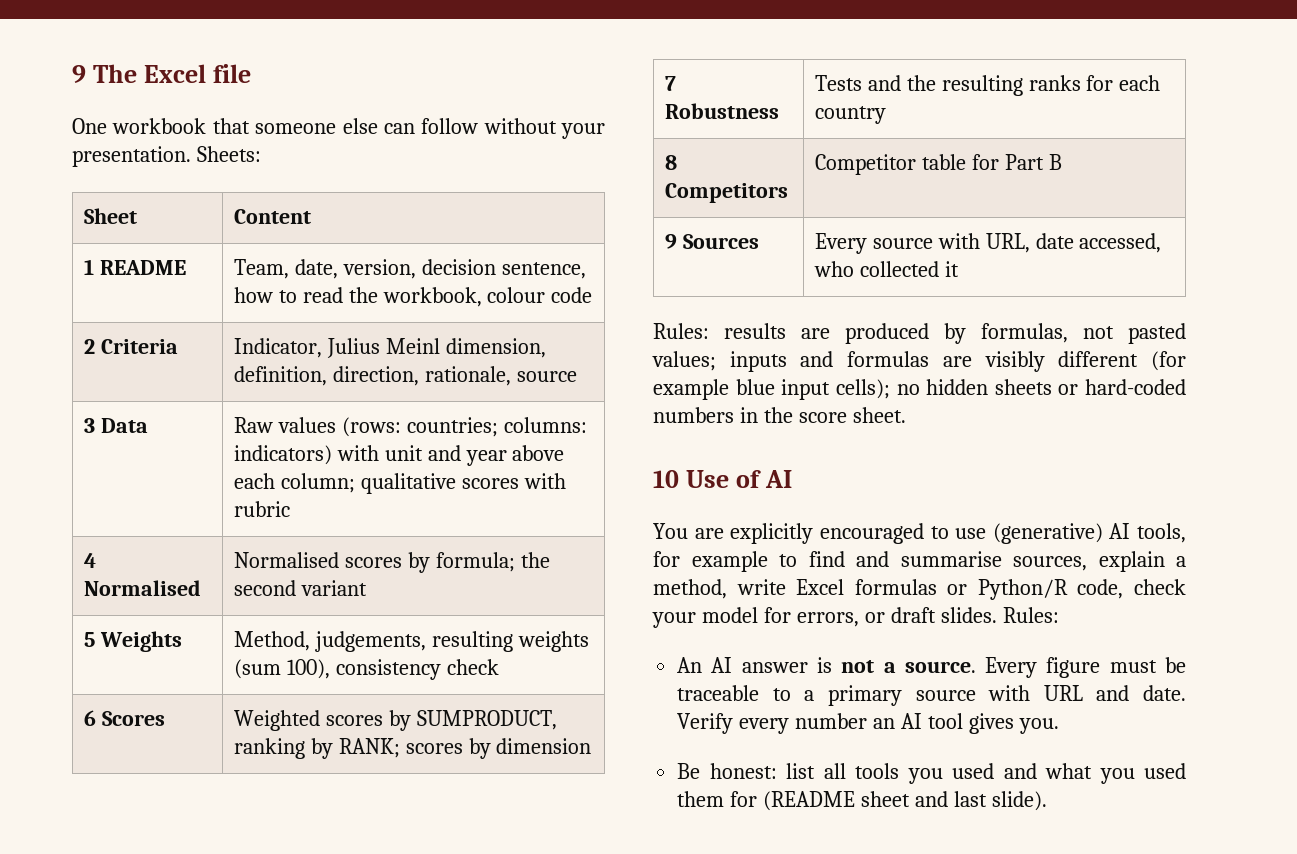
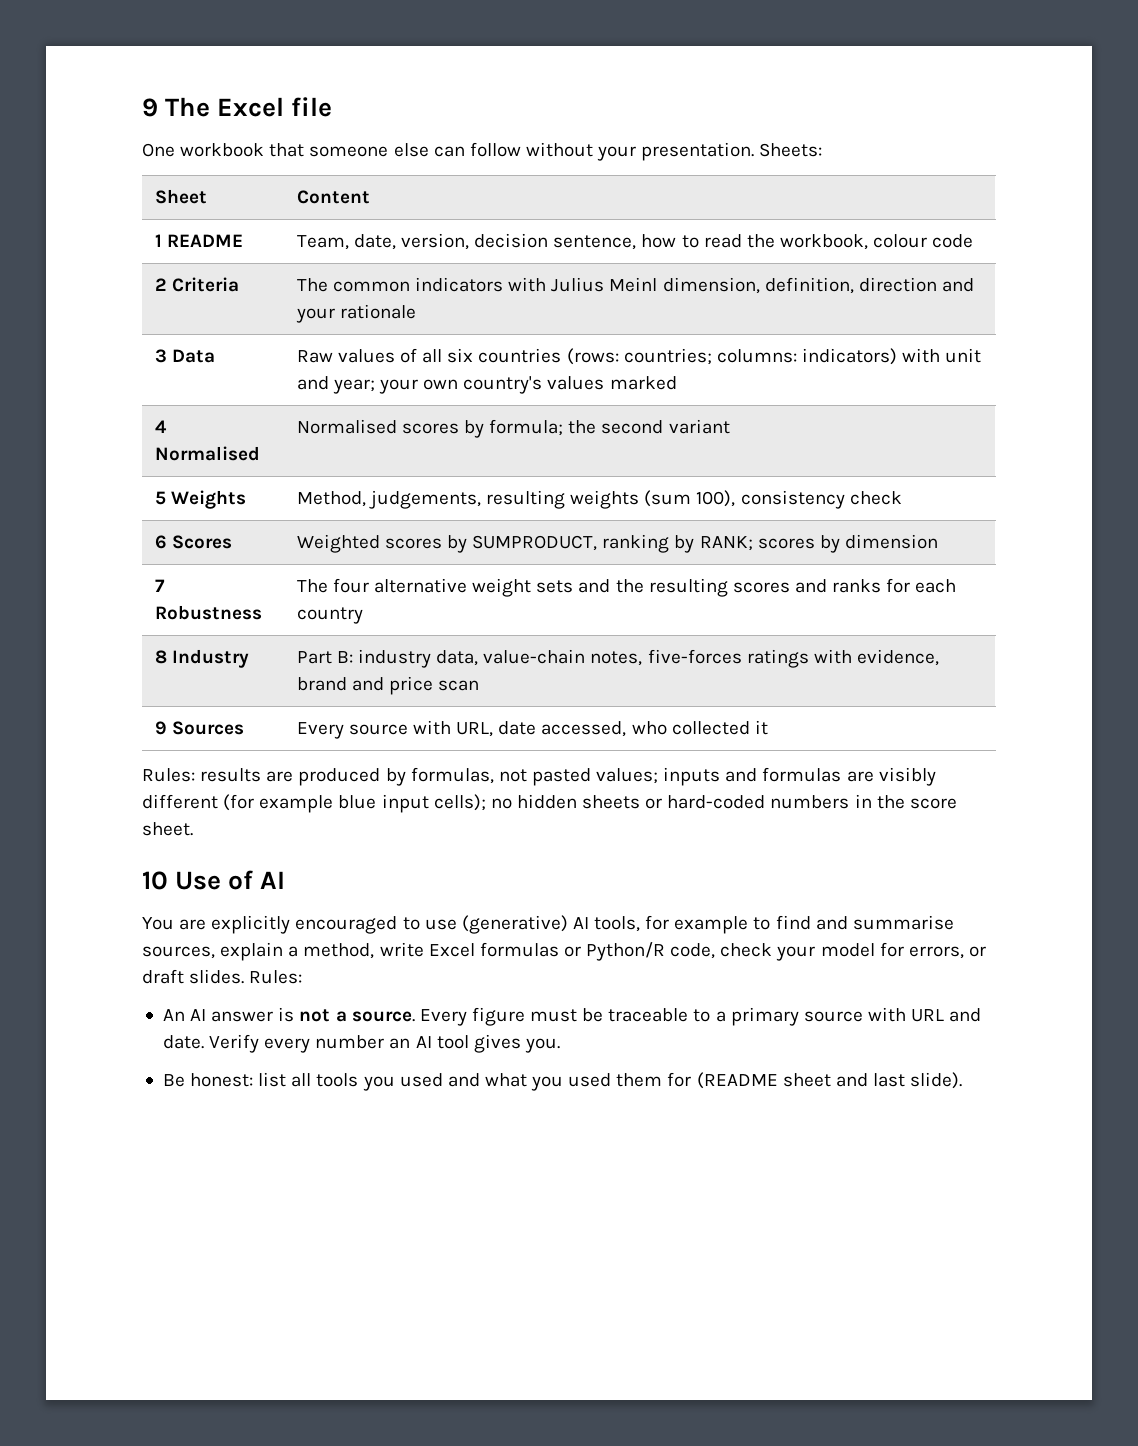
[233,338,546,358] [233,366,577,386] Indicator, Julius Meinl dimension, definition, direction, rationale, source -> [296,277,974,294] [295,304,416,323] The common indicators with Julius Meinl dimension, definition, direction and your rationale
(336, 425) none -> [400,348,562,363] of all six countries
[465,445,565,466] [233,473,566,494] [233,501,290,517] year above each column; qualitative scores with rubric -> [332,376,677,394] year; your own country's values marked
[814,75,862,91] Tests -> [296,578,574,597] The four alternative weight sets
(1023, 85) none -> [732,579,827,593] scores and
[664,183,788,203] [814,154,1062,175] Competitors | Competitor table for Part B -> [171,649,249,668] [296,649,939,668] [296,676,480,695] Industry | Part B: industry data, value-chain notes, five-forces ratings with evidence, brand and price scan

